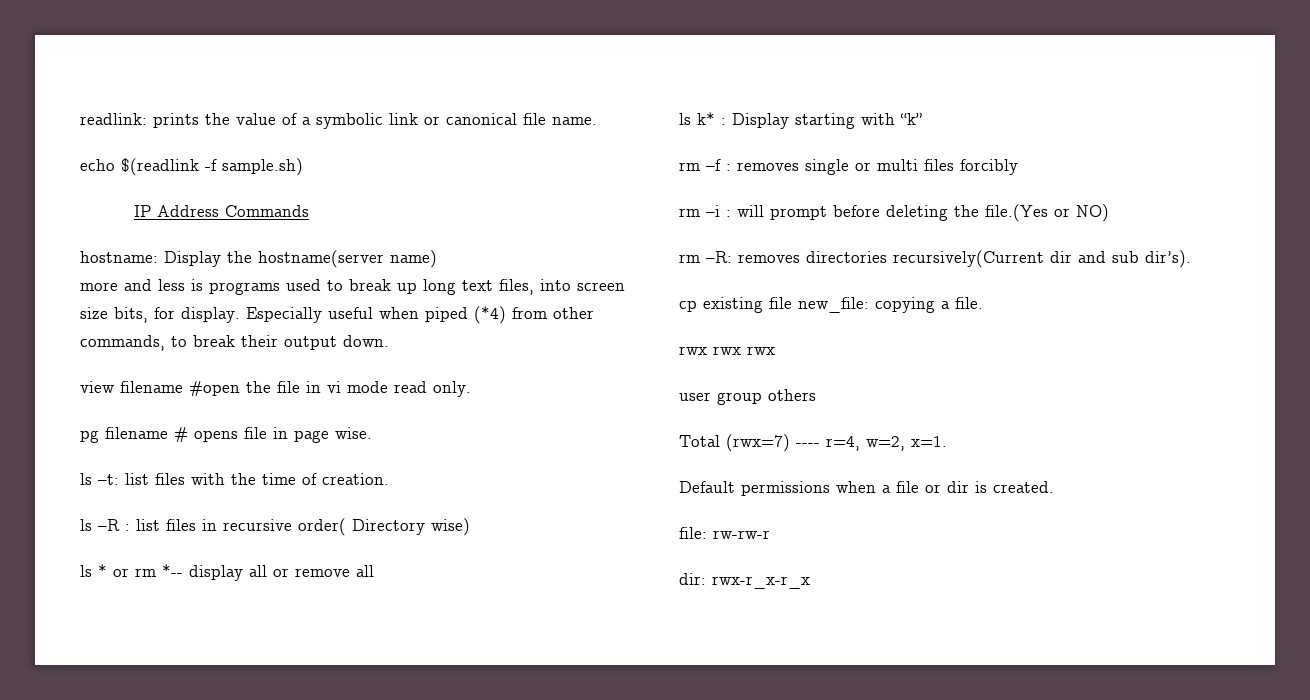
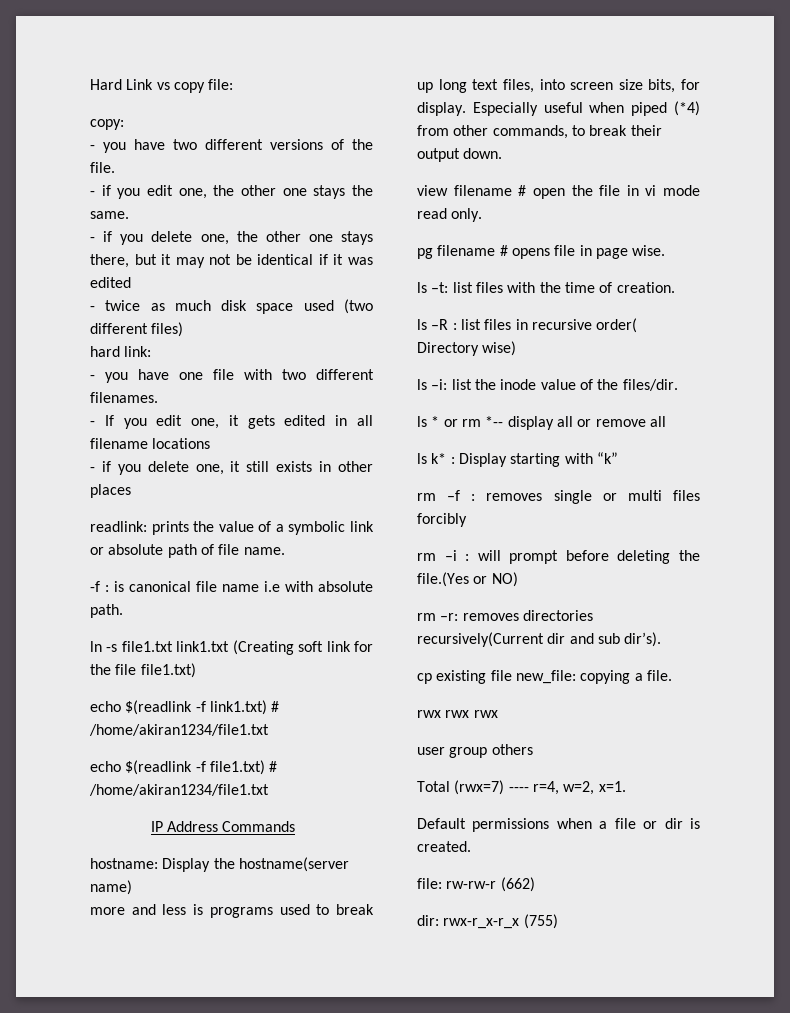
(80, 119) none -> [90,79,234,93] [90,119,124,130] [90,139,373,153] [90,162,115,173] [90,185,373,199] [90,211,129,219] [90,231,373,245] [90,254,373,268] [90,277,131,288] [90,299,373,314] [90,322,184,337] [90,346,152,357] [90,369,374,383] [90,392,158,403] [90,415,373,429] [90,438,211,449] [90,461,373,475] [90,484,131,498] Hard Link vs copy file: // copy: // - you have two different versions of the file. // - if you edit one, the other one stays the same. // - if you delete one, the other one stays there, but it may not be identical if it was edited // - twice as much disk space used (two different files) // hard link: // - you have one file with two different filenames. // - If you edit one, it gets edited in all filename locations // - if you delete one, it still exists in other places //
[446,113,597,125] [80,158,303,176] canonical file name. // echo $(readlink -f sample.sh) -> [108,544,285,558] [90,581,373,592] [90,604,123,618] [90,640,373,655] [90,663,196,678] [90,700,280,715] [89,724,269,736] [90,760,278,775] [89,784,269,796] absolute path of file name. // -f : is canonical file name i.e with absolute path. // ln -s file1.txt link1.txt (Creating soft link for the file file1.txt) // echo $(readlink -f link1.txt) # /home/akiran1234/file1.txt // echo $(readlink -f file1.txt) # /home/akiran1234/file1.txt
[189,381,240,396] #open -> [518,185,565,199] # open
(470, 527) none -> [417,379,678,391] // ls –i: list the inode value of the files/dir.
[706,251,732,263] –R: -> [440,613,459,621] –r:
(770, 534) none -> [500,877,535,892] (662)
(810, 582) none -> [523,914,558,929] (755)

